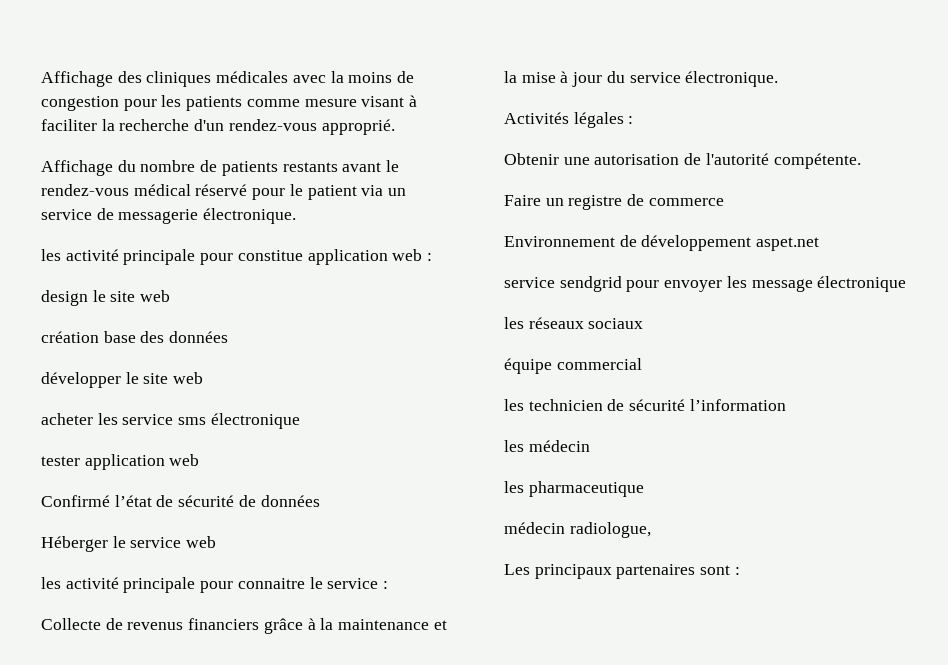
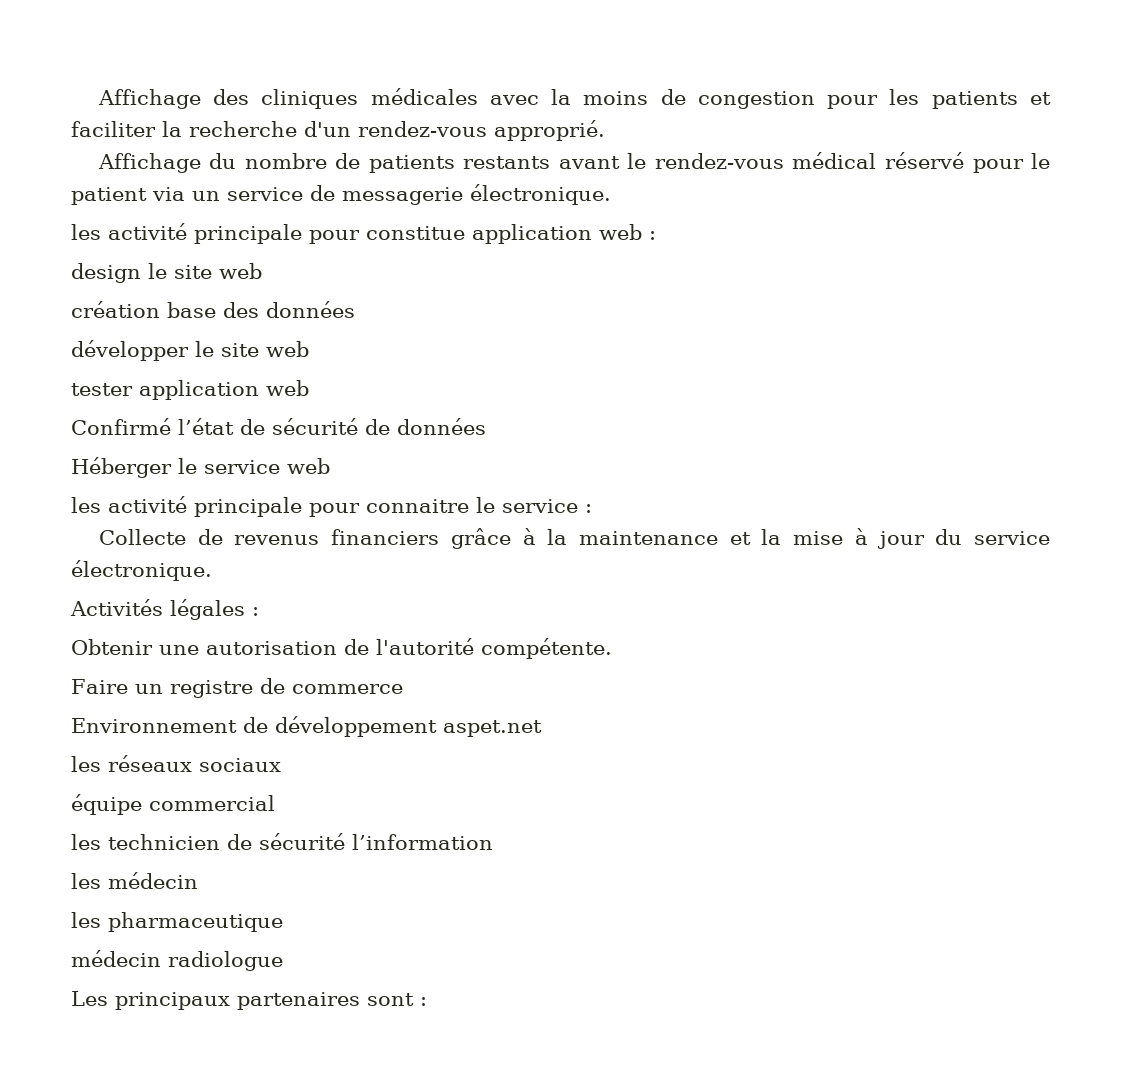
[246,95,418,107] comme mesure visant à -> [1030,92,1051,105] et
[41,413,300,429] // acheter les service sms électronique -> (309, 349) none
[504,276,907,292] // service sendgrid pour envoyer les message électronique -> (542, 728) none
[569,522,651,538] radiologue, -> [168,951,283,971] radiologue

